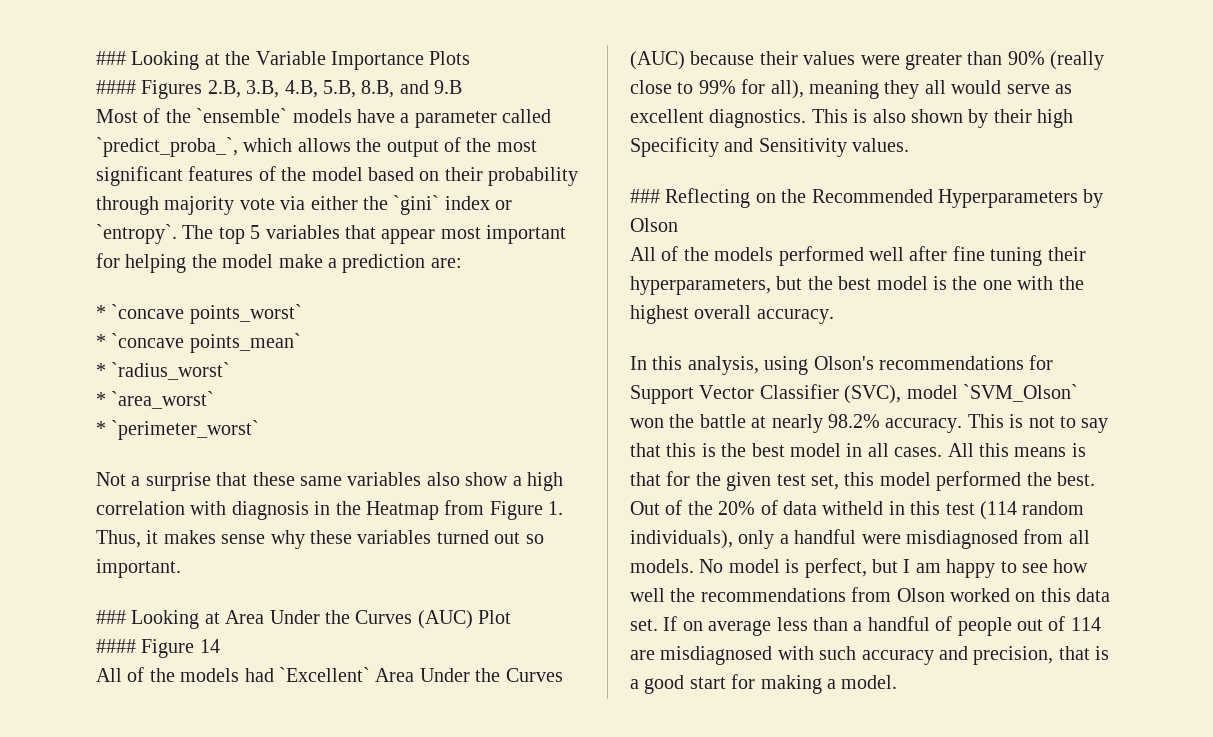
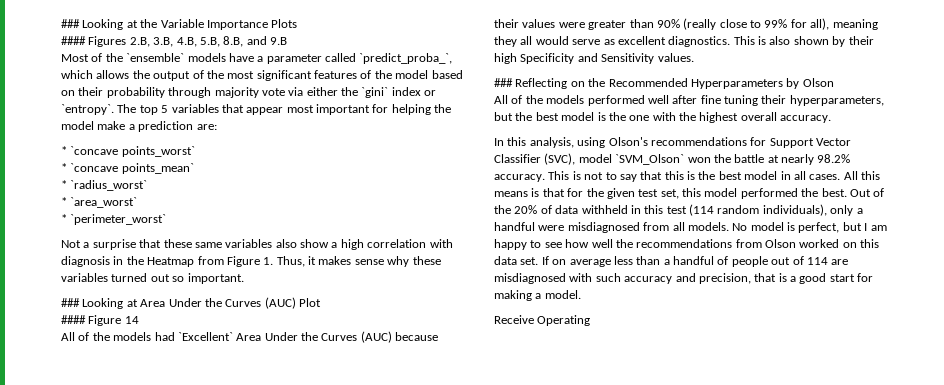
[822,501,884,515] witheld -> [581,205,628,214] withheld
(898, 682) none -> [494,315,591,326] // Receive Operating

